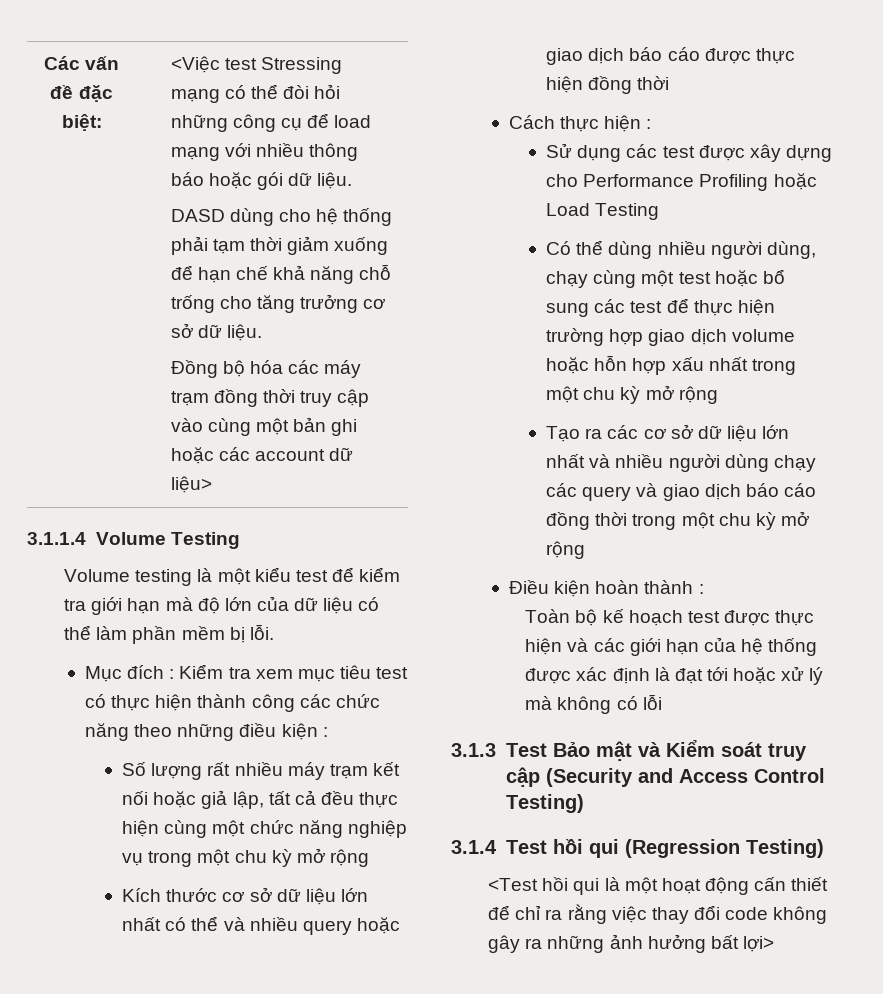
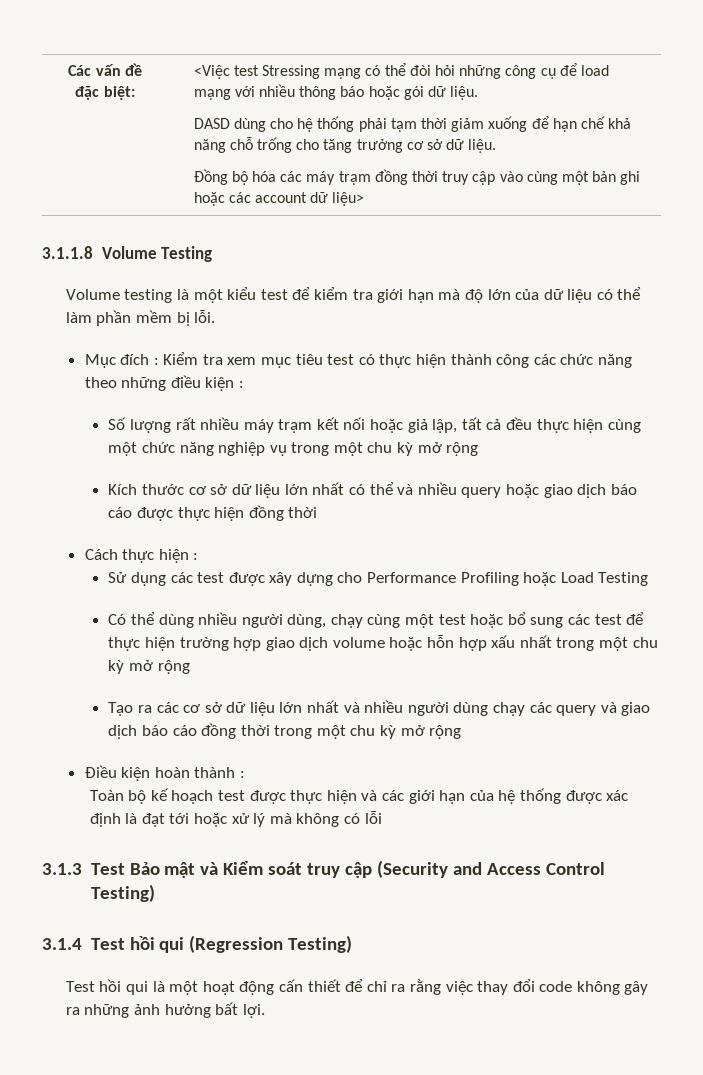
[27,532,86,545] 3.1.1.4 -> [42,246,93,259] 3.1.1.8
[488,878,539,891] <Test -> [65,981,95,992] Test
[742,936,774,952] lợi> -> [242,1004,265,1018] lợi.

